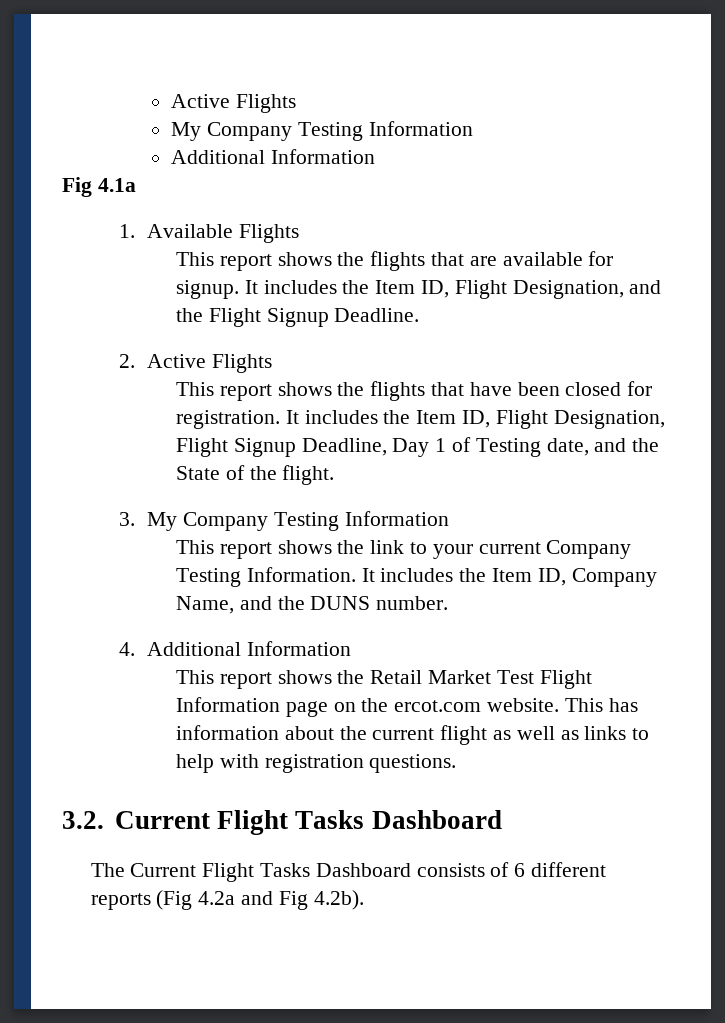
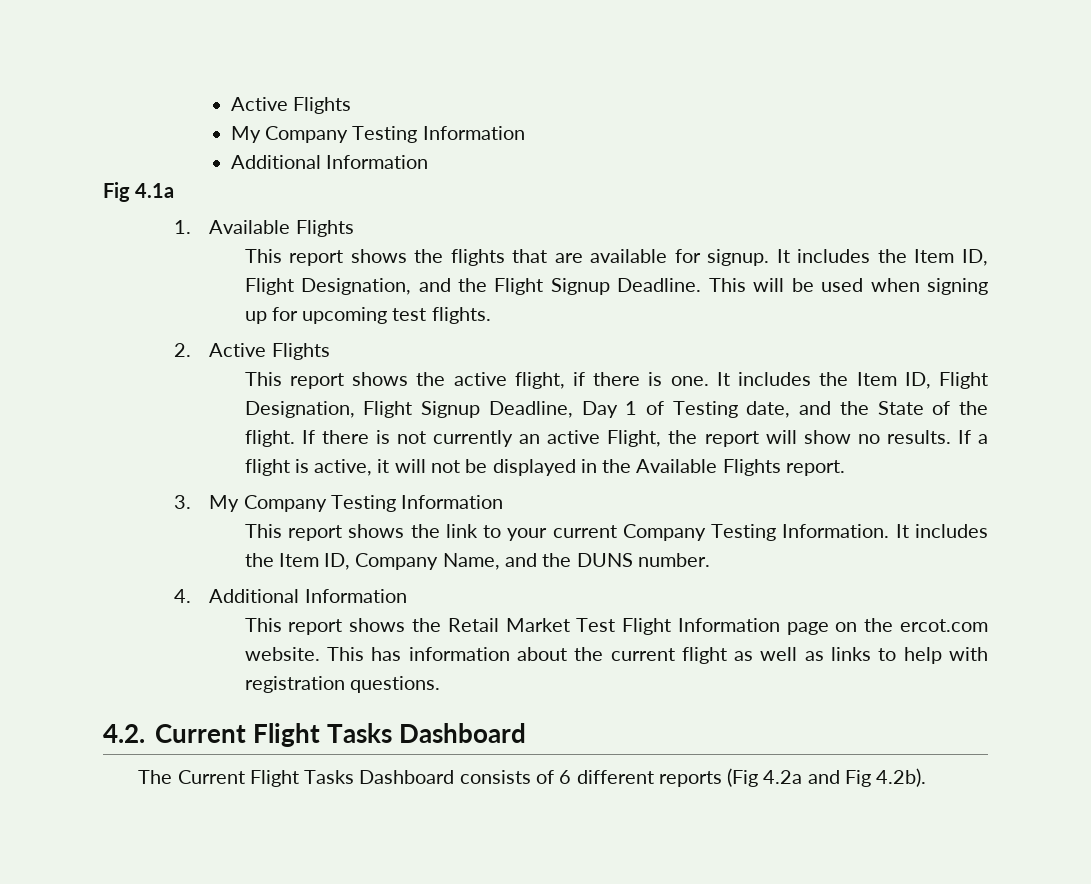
(420, 315) none -> [708,278,989,295] [244,307,491,324] This will be used when signing up for upcoming test flights.
[370,381,653,401] [175,410,280,429] flights that have been closed for registration. -> [453,372,709,389] active flight, if there is one.
(335, 475) none -> [301,430,988,447] [244,459,845,476] If there is not currently an active Flight, the report will show no results. If a flight is active, it will not be displayed in the Available Flights report.
[62,811,104,829] 3.2. -> [103,724,145,743] 4.2.

